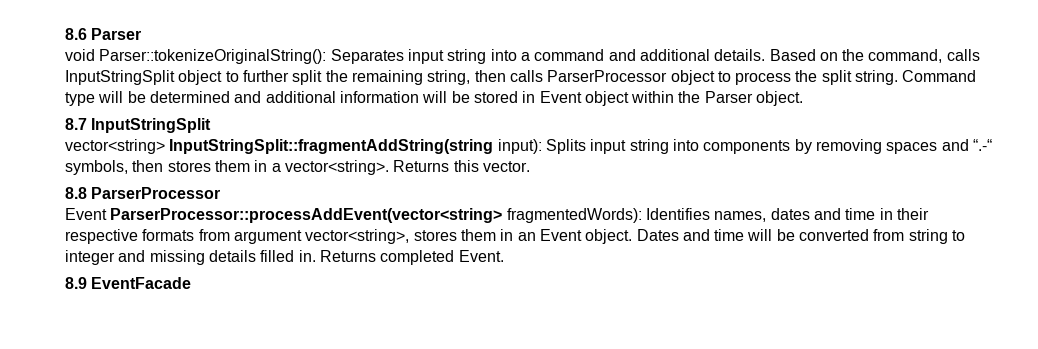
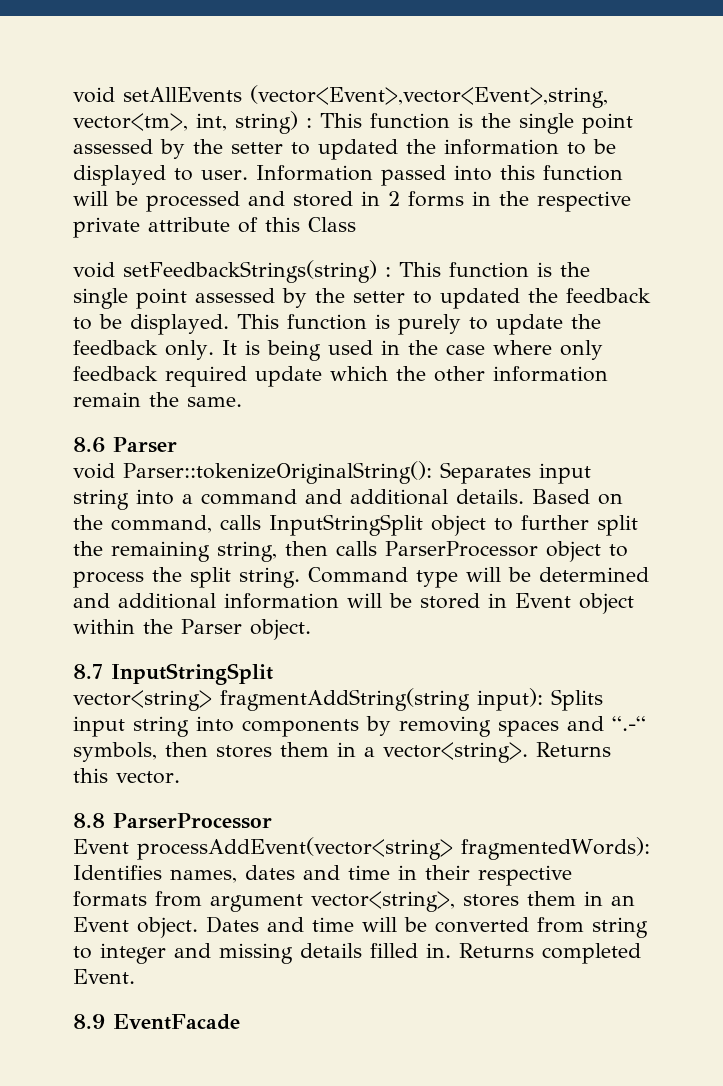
(65, 34) none -> [73,85,608,108] [73,111,633,134] [73,139,616,160] [73,165,623,186] [73,191,631,212] [73,217,356,238] [73,260,590,283] [73,288,651,309] [73,314,601,335] [73,340,603,361] [73,366,608,387] [73,392,242,407] void setAllEvents (vector<Event>,vector<Event>,string, vector<tm>, int, string) : This function is the single point assessed by the setter to updated the information to be displayed to user. Information passed into this function will be processed and stored in 2 forms in the respective private attribute of this Class // void setFeedbackStrings(string) : This function is the single point assessed by the setter to updated the feedback to be displayed. This function is purely to update the feedback only. It is being used in the case where only feedback required update which the other information remain the same. //
[169,139,494,154] InputStringSplit::fragmentAddString(string -> [220,688,470,711] fragmentAddString(string
[110,208,503,223] ParserProcessor::processAddEvent(vector<string> -> [137,837,453,860] processAddEvent(vector<string>

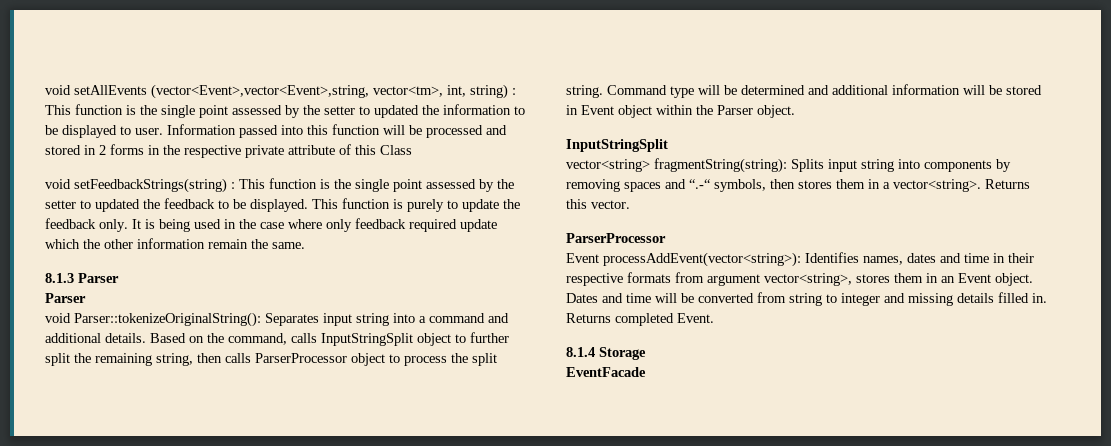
[73,437,105,453] 8.6 -> [45,273,119,283] 8.1.3 Parser //
[73,664,103,679] 8.7 -> (795, 111) none
[220,688,543,711] fragmentAddString(string input): -> [654,158,787,173] fragmentString(string):
[73,813,105,828] 8.8 -> (630, 204) none
[137,837,650,860] processAddEvent(vector<string> fragmentedWords): -> [603,252,801,267] processAddEvent(vector<string>):
[73,1014,105,1029] 8.9 -> [566,347,646,360] 8.1.4 Storage //

